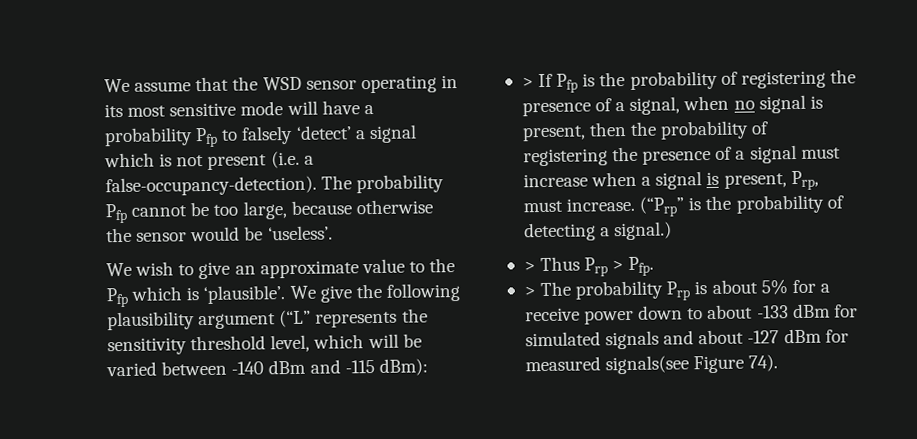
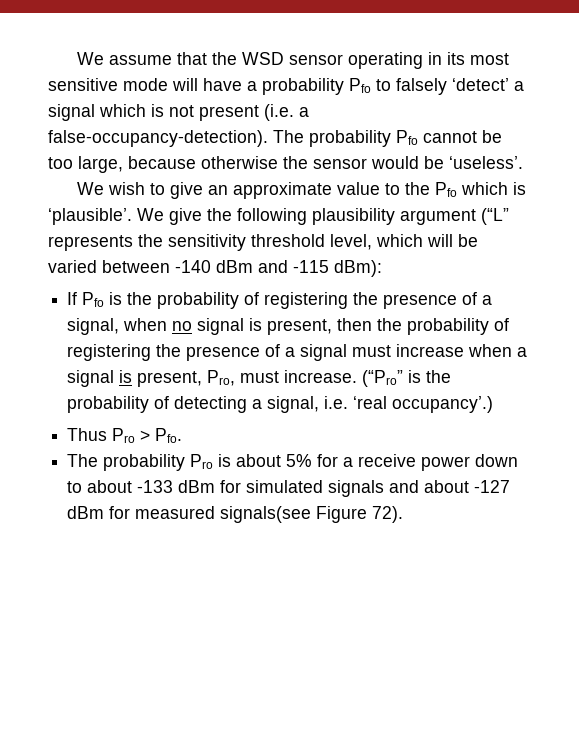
[195,127,219,148] Pfp -> [349,78,371,93] Pfo
[105,203,128,224] Pfp -> [396,130,418,145] Pfo
[106,287,129,308] Pfp -> [435,182,458,197] Pfo
[521,73,579,93] > If Pfp -> [67,292,105,307] If Pfo
[790,170,819,191] Prp, -> [207,370,236,386] Pro,
[639,196,685,217] (“Prp” -> [362,370,404,387] (“Pro”
[614,221,673,241] [523,256,655,277] [523,280,691,301] signal.) // > Thus Prp > Pfp. // > The probability Prp -> [267,396,494,413] [67,428,183,443] [67,454,214,471] signal, i.e. ‘real occupancy’.) // Thus Pro > Pfo. // The probability Pro
[748,354,779,372] 74). -> [372,506,404,523] 72).

